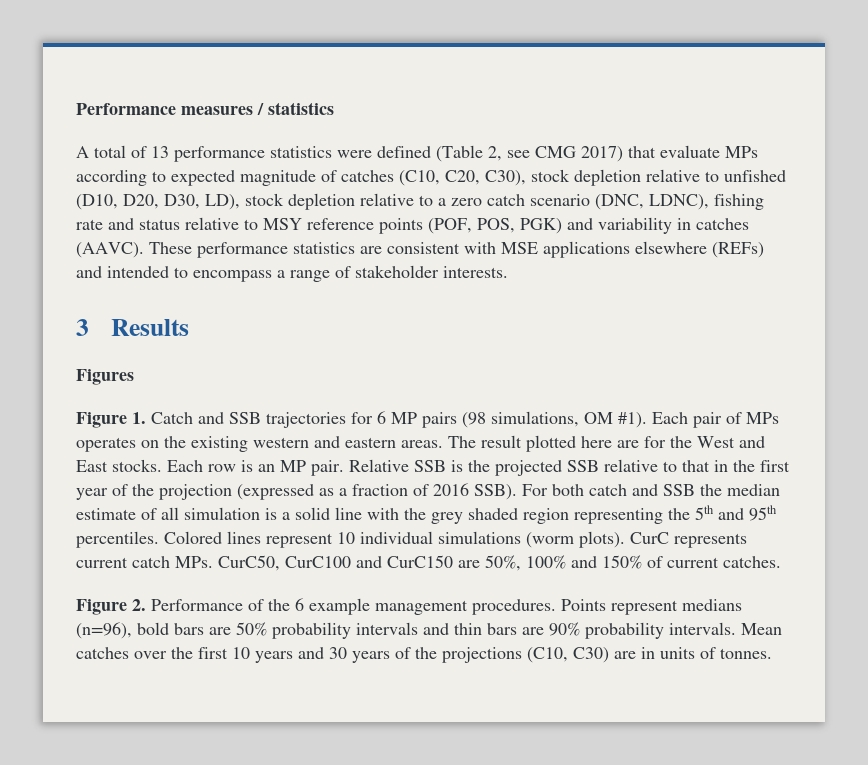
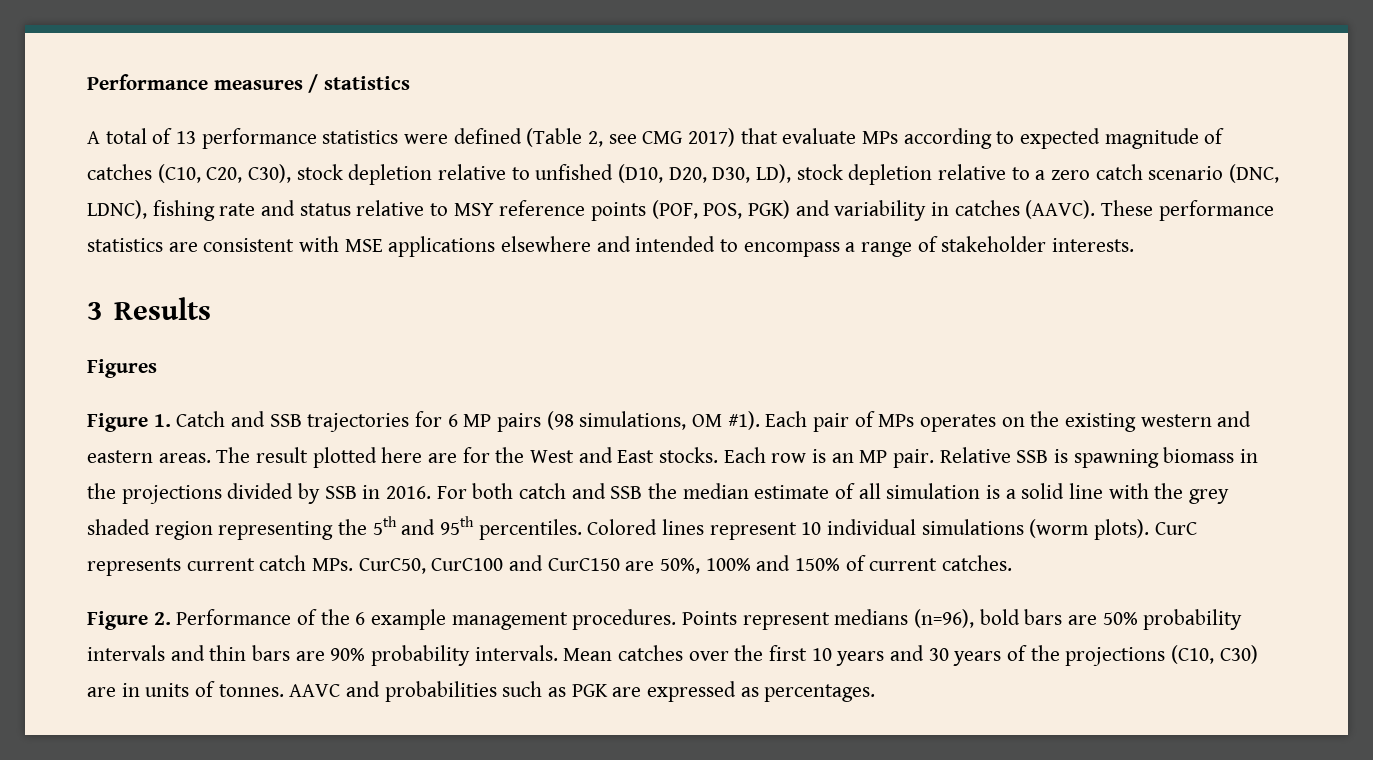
[712,242,764,258] (REFs) -> (592, 244) none
[468,459,790,476] [76,483,517,500] the projected SSB relative to that in the first year of the projection (expressed as a fraction of 2016 SSB). -> [1073,447,1259,468] [87,483,432,504] spawning biomass in the projections divided by SSB in 2016.
(772, 653) none -> [289,681,876,702] AAVC and probabilities such as PGK are expressed as percentages.

